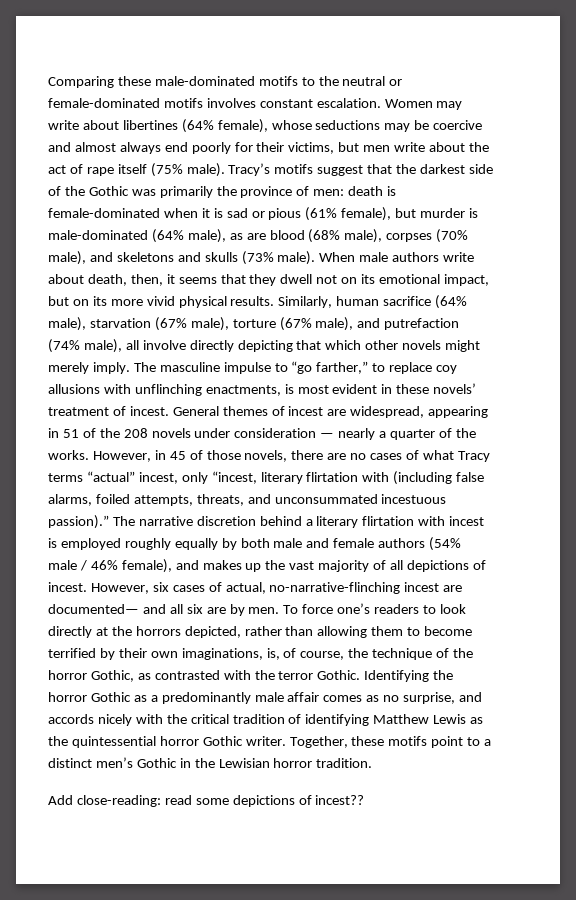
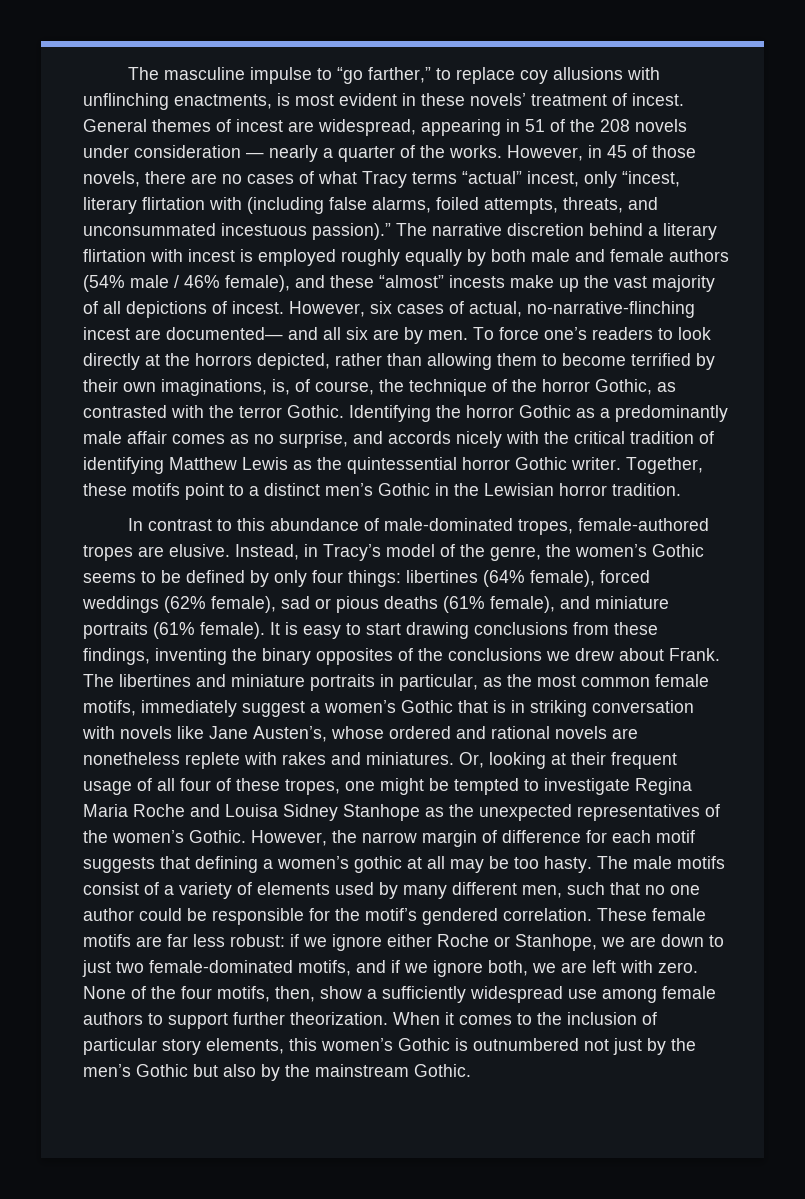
[48,76,403,88] [48,98,463,110] [48,119,483,133] [48,142,489,154] [48,163,493,177] [48,186,397,198] [48,207,479,221] [48,229,469,243] [48,251,475,265] [48,274,489,286] [48,295,468,309] [48,317,460,331] [48,339,481,353] [48,362,130,374] Comparing these male-dominated motifs to the neutral or female-dominated motifs involves constant escalation. Women may write about libertines (64% female), whose seductions may be coercive and almost always end poorly for their victims, but men write about the act of rape itself (75% male). Tracy’s motifs suggest that the darkest side of the Gothic was primarily the province of men: death is female-dominated when it is sad or pious (61% female), but murder is male-dominated (64% male), as are blood (68% male), corpses (70% male), and skeletons and skulls (73% male). When male authors write about death, then, it seems that they dwell not on its emotional impact, but on its more vivid physical results. Similarly, human sacrifice (64% male), starvation (67% male), torture (67% male), and putrefaction (74% male), all involve directly depicting that which other novels might merely imply. -> (127, 73) none
[202,560,242,570] makes -> [330,275,554,288] these “almost” incests make
[48,795,365,807] Add close-reading: read some depictions of incest?? -> [127,518,709,535] [83,544,704,561] [83,570,650,587] [82,596,669,613] [83,622,658,639] [83,648,720,665] [83,674,709,691] [83,700,694,717] [82,726,638,742] [83,752,677,769] [83,778,692,795] [83,804,720,821] [83,830,695,847] [83,856,725,873] [83,882,700,899] [83,908,706,925] [83,934,724,951] [82,960,698,977] [83,986,716,1003] [83,1012,657,1029] [83,1038,696,1055] [83,1064,471,1081] In contrast to this abundance of male-dominated tropes, female-authored tropes are elusive. Instead, in Tracy’s model of the genre, the women’s Gothic seems to be defined by only four things: libertines (64% female), forced weddings (62% female), sad or pious deaths (61% female), and miniature portraits (61% female). It is easy to start drawing conclusions from these findings, inventing the binary opposites of the conclusions we drew about Frank. The libertines and miniature portraits in particular, as the most common female motifs, immediately suggest a women’s Gothic that is in striking conversation with novels like Jane Austen’s, whose ordered and rational novels are nonetheless replete with rakes and miniatures. Or, looking at their frequent usage of all four of these tropes, one might be tempted to investigate Regina Maria Roche and Louisa Sidney Stanhope as the unexpected representatives of the women’s Gothic. However, the narrow margin of difference for each motif suggests that defining a women’s gothic at all may be too hasty. The male motifs consist of a variety of elements used by many different men, such that no one author could be responsible for the motif’s gendered correlation. These female motifs are far less robust: if we ignore either Roche or Stanhope, we are down to just two female-dominated motifs, and if we ignore both, we are left with zero. None of the four motifs, then, show a sufficiently widespread use among female authors to support further theorization. When it comes to the inclusion of particular story elements, this women’s Gothic is outnumbered not just by the men’s Gothic but also by the mainstream Gothic.

